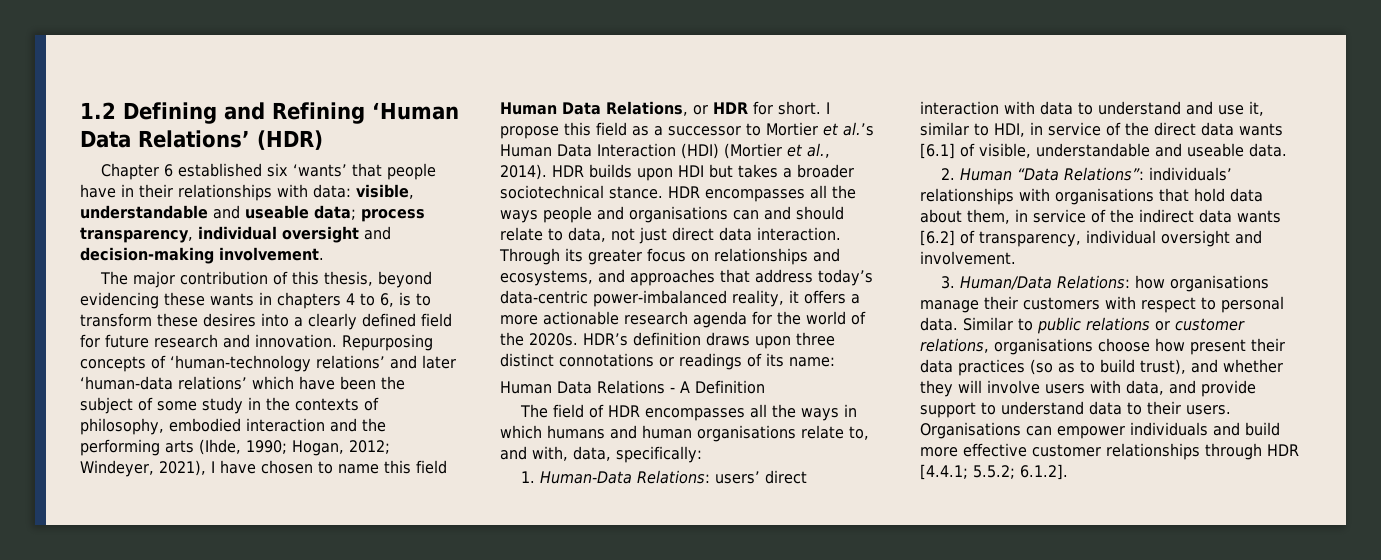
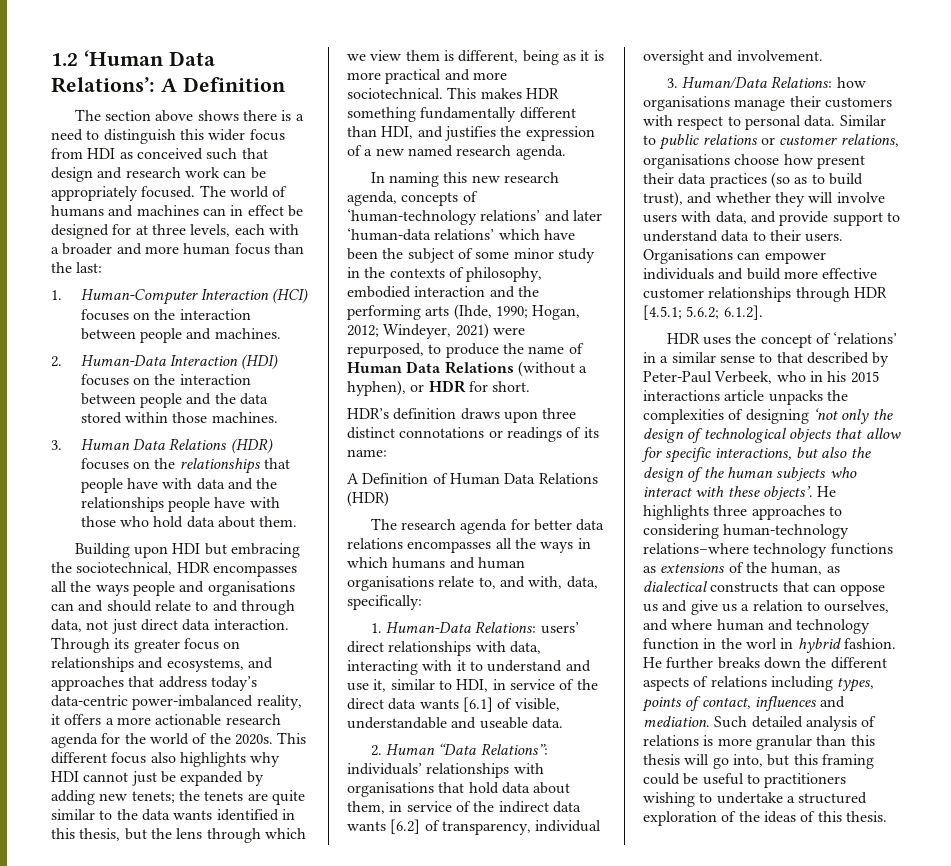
[123,102,459,124] [80,130,323,150] [101,163,437,180] [80,184,414,201] [80,205,425,222] [80,226,391,243] [80,247,324,264] [100,271,433,288] [80,292,431,309] [80,313,452,330] [80,334,433,351] [80,355,456,372] [80,376,405,390] [80,397,379,414] [80,418,386,435] [80,439,390,456] [80,460,447,477] [500,101,830,116] [500,122,874,139] [500,143,830,159] [500,164,854,181] [500,185,663,199] Defining and Refining ‘Human Data Relations’ (HDR) // Chapter 6 established six ‘wants’ that people have in their relationships with data: visible, understandable and useable data; process transparency, individual oversight and decision-making involvement. // The major contribution of this thesis, beyond evidencing these wants in chapters 4 to 6, is to transform these desires into a clearly defined field for future research and innovation. Repurposing concepts of ‘human-technology relations’ and later ‘human-data relations’ which have been the subject of some study in the contexts of philosophy, embodied interaction and the performing arts (Ihde, 1990; Hogan, 2012; Windeyer, 2021), I have chosen to name this field Human Data Relations, or HDR for short. I propose this field as a successor to Mortier et al.’s Human Data Interaction (HDI) (Mortier et al., 2014). HDR builds upon HDI but takes a broader sociotechnical stance. -> [83,50,215,66] [51,77,286,93] [74,109,304,122] [51,129,285,144] [51,148,268,160] [51,167,266,182] [51,185,288,201] [51,205,303,217] [51,224,299,239] [51,243,304,255] [51,262,103,273] [51,288,309,305] [80,309,251,321] [80,328,281,343] [51,354,279,370] [80,374,251,386] [80,393,268,408] [80,412,278,424] [51,438,273,454] [80,458,290,474] [80,478,278,493] [80,497,280,512] [80,516,298,528] [74,543,301,558] [51,562,173,575] ‘Human Data Relations’: A Definition // The section above shows there is a need to distinguish this wider focus from HDI as conceived such that design and research work can be appropriately focused. The world of humans and machines can in effect be designed for at three levels, each with a broader and more human focus than the last: // 1. Human-Computer Interaction (HCI) focuses on the interaction between people and machines. // 2. Human-Data Interaction (HDI) focuses on the interaction between people and the data stored within those machines. // 3. Human Data Relations (HDR) focuses on the relationships that people have with data and the relationships people have with those who hold data about them. // Building upon HDI but embracing the sociotechnical,
(563, 234) none -> [212,600,295,615] and through
(578, 339) none -> [277,732,307,744] [51,752,281,767] [51,771,264,786] [51,790,305,805] [51,809,295,821] [51,828,306,843] [347,50,604,65] [347,69,507,84] [347,87,559,99] [347,107,576,122] [347,126,595,141] [347,145,566,160] [370,172,560,187] [347,191,478,206] [347,209,602,225] [347,228,575,241] [347,248,595,263] [347,267,543,282] [347,286,539,298] [347,304,581,320] [347,323,525,339] [347,343,584,358] [347,361,588,377] [347,380,531,396] This different focus also highlights why HDI cannot just be expanded by adding new tenets; the tenets are quite similar to the data wants identified in this thesis, but the lens through which we view them is different, being as it is more practical and more sociotechnical. This makes HDR something fundamentally different than HDI, and justifies the expression of a new named research agenda. // In naming this new research agenda, concepts of ‘human-technology relations’ and later ‘human-data relations’ which have been the subject of some minor study in the contexts of philosophy, embodied interaction and the performing arts (Ihde, 1990; Hogan, 2012; Windeyer, 2021) were repurposed, to produce the name of Human Data Relations (without a hyphen), or HDR for short. //
[500,380,765,394] [520,404,641,418] Human Data Relations - A Definition // The field of HDR -> [347,473,598,485] [347,491,389,507] [370,518,605,534] [347,538,403,549] A Definition of Human Data Relations (HDR) // The research agenda for better data relations
[920,101,1073,115] interaction with data -> [388,641,541,656] [347,660,466,675] relationships with data, interacting with it
[920,464,1015,480] [4.4.1; 5.5.2; -> [643,305,720,320] [4.5.1; 5.6.2;
(1068, 472) none -> [666,332,898,348] [643,352,890,367] [643,371,879,384] [643,390,848,405] [643,408,893,424] [643,428,901,443] [641,447,871,463] [643,467,857,482] [643,486,837,500] [643,505,842,520] [643,524,850,539] [643,543,893,558] [643,562,840,575] [643,581,886,596] [643,600,890,615] [643,619,871,634] [643,638,896,653] [643,657,887,669] [643,676,875,692] [642,696,846,712] [643,716,877,731] [643,735,875,750] [643,754,874,769] [643,773,847,788] [643,792,868,807] [643,811,887,826] // HDR uses the concept of ‘relations’ in a similar sense to that described by Peter-Paul Verbeek, who in his 2015 interactions article unpacks the complexities of designing ‘not only the design of technological objects that allow for specific interactions, but also the design of the human subjects who interact with these objects’. He highlights three approaches to considering human-technology relations–where technology functions as extensions of the human, as dialectical constructs that can oppose us and give us a relation to ourselves, and where human and technology function in the worl in hybrid fashion. He further breaks down the different aspects of relations including types, points of contact, influences and mediation. Such detailed analysis of relations is more granular than this thesis will go into, but this framing could be useful to practitioners wishing to undertake a structured exploration of the ideas of this thesis.

